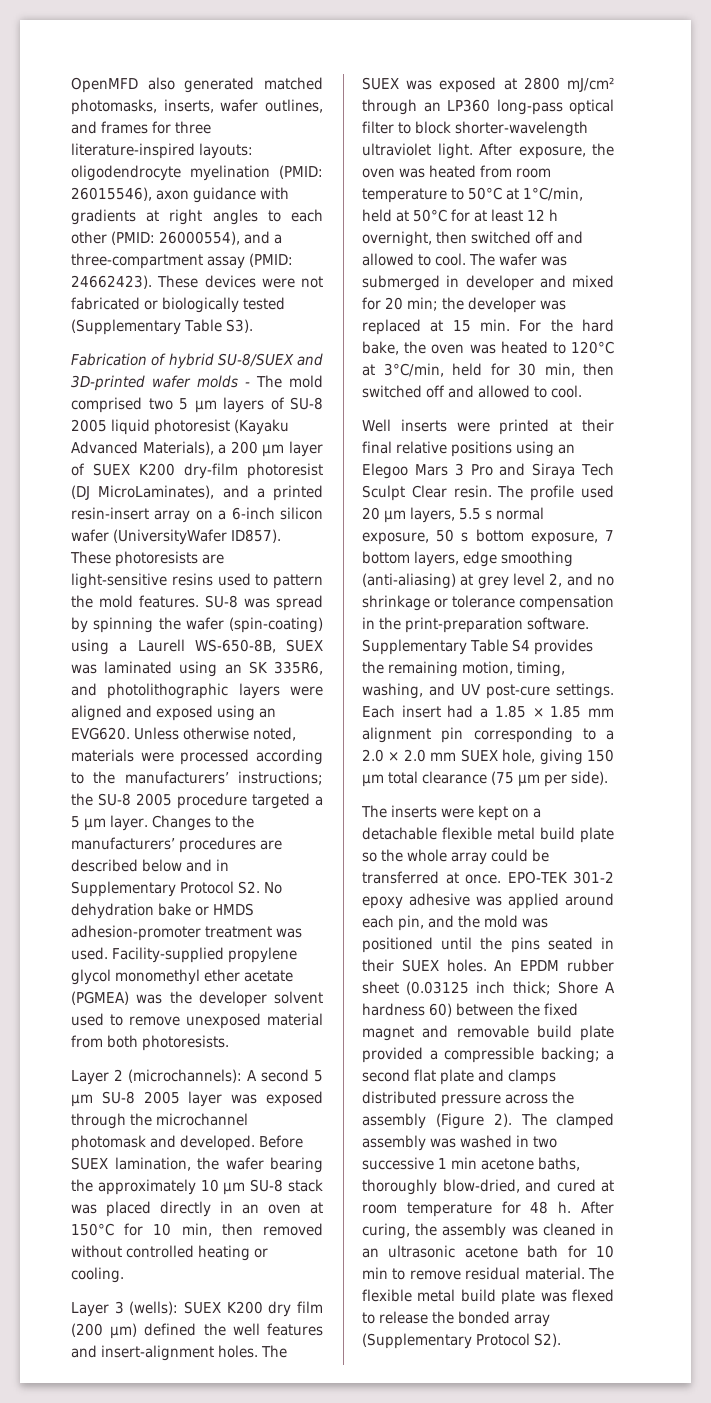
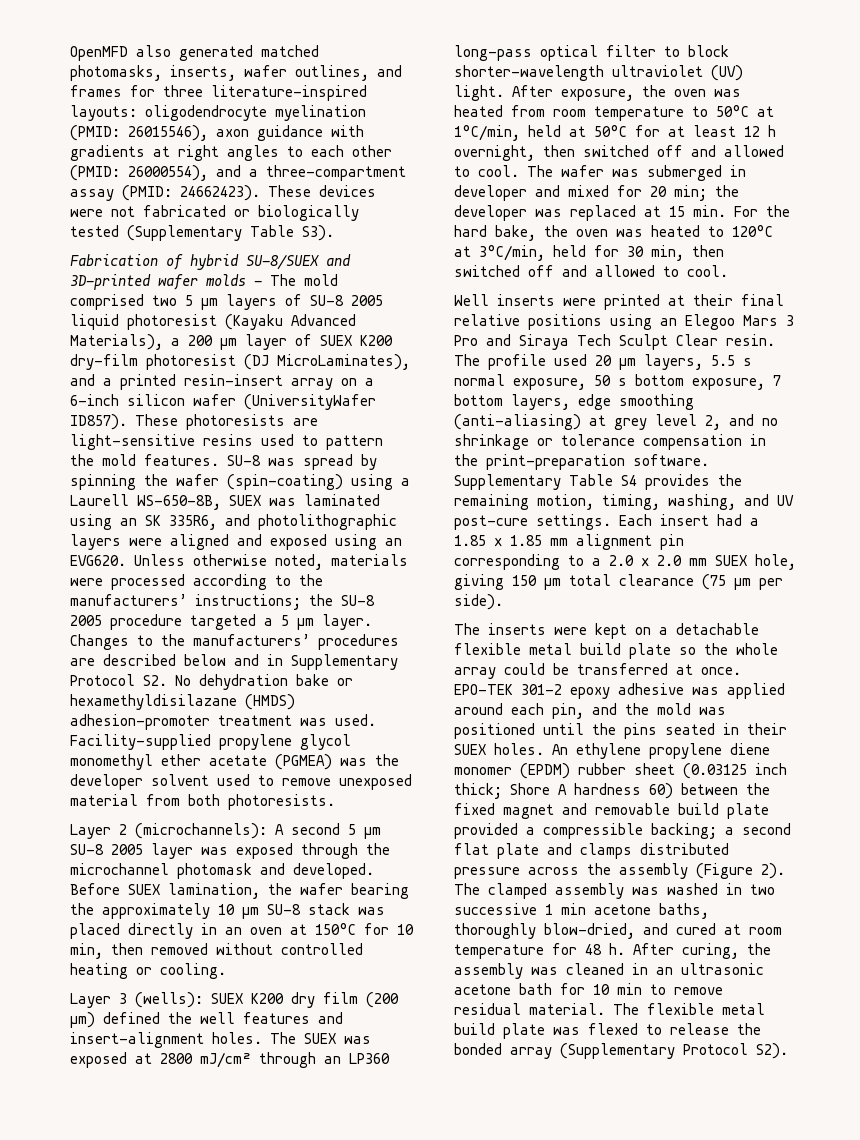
[213,903,254,916] HMDS -> [70,694,295,710] hexamethyldisilazane (HMDS)
(431, 149) none -> [711,65,743,81] (UV)
[520,960,560,971] EPDM -> [576,743,770,759] [454,763,570,779] ethylene propylene diene monomer (EPDM)

